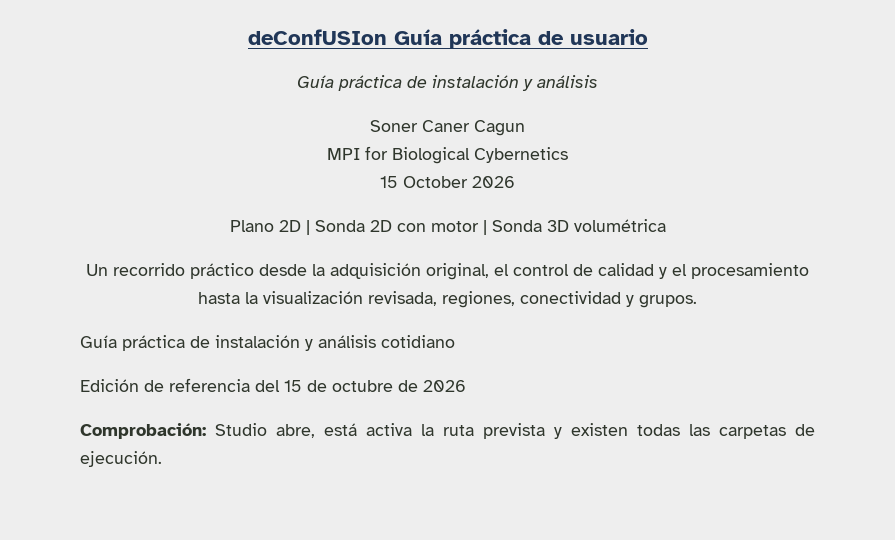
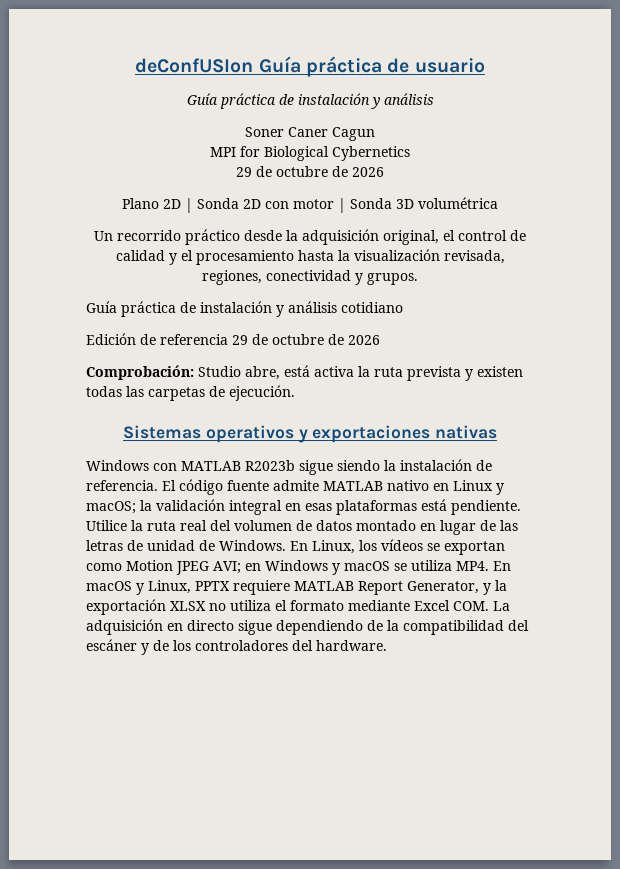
[380,176,468,188] 15 October -> [236,166,348,177] 29 de octubre de
[255,380,302,392] del 15 -> [232,335,248,345] 29
(162, 459) none -> [123,425,497,443] [86,459,492,475] [86,479,504,495] [86,499,521,515] [86,520,518,535] [86,539,505,555] [86,560,511,575] [86,580,507,595] [86,599,510,615] [86,619,529,635] [86,639,387,655] // Sistemas operativos y exportaciones nativas // Windows con MATLAB R2023b sigue siendo la instalación de referencia. El código fuente admite MATLAB nativo en Linux y macOS; la validación integral en esas plataformas está pendiente. Utilice la ruta real del volumen de datos montado en lugar de las letras de unidad de Windows. En Linux, los vídeos se exportan como Motion JPEG AVI; en Windows y macOS se utiliza MP4. En macOS y Linux, PPTX requiere MATLAB Report Generator, y la exportación XLSX no utiliza el formato mediante Excel COM. La adquisición en directo sigue dependiendo de la compatibilidad del escáner y de los controladores del hardware.

